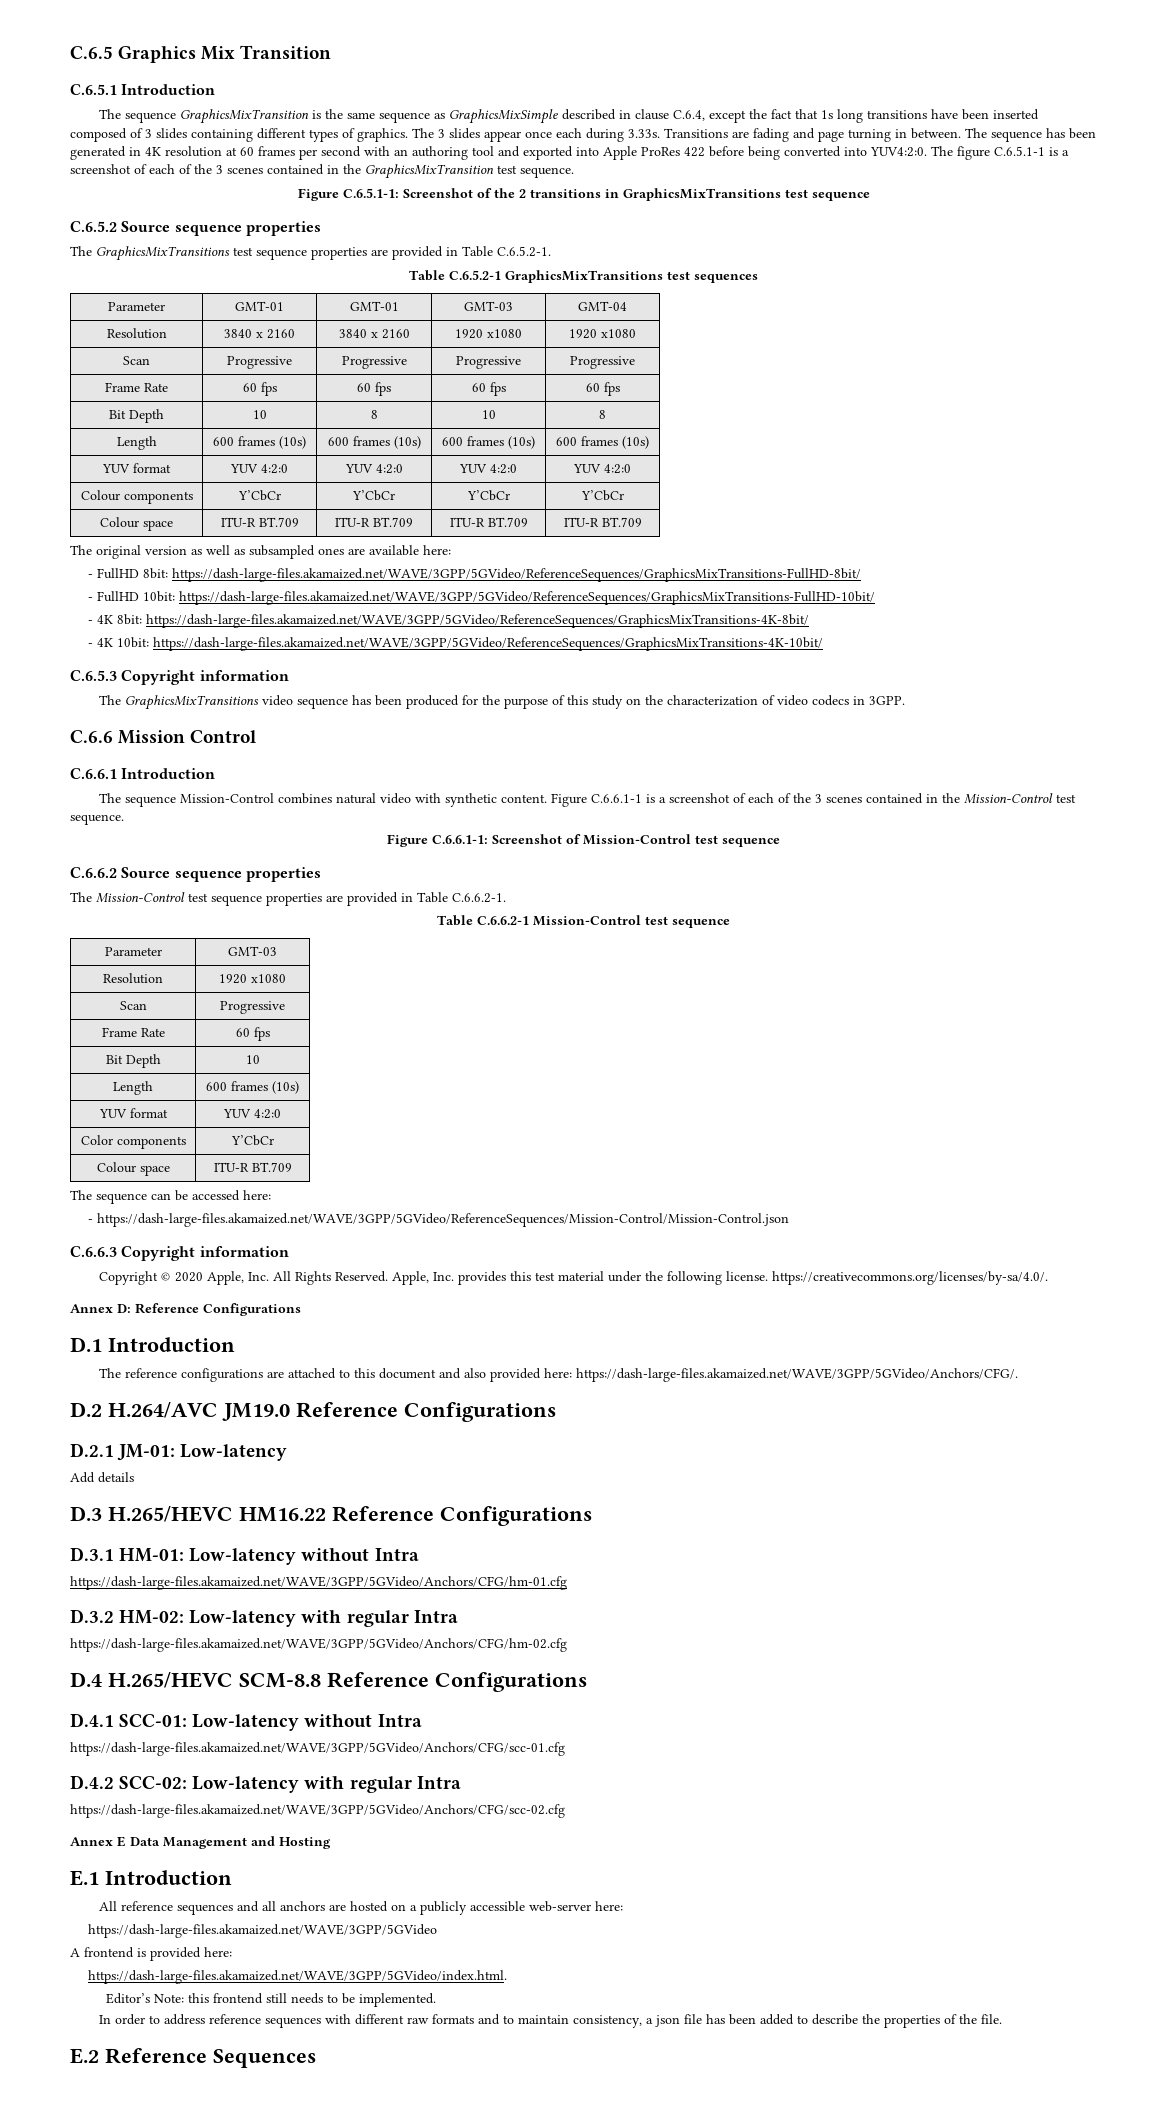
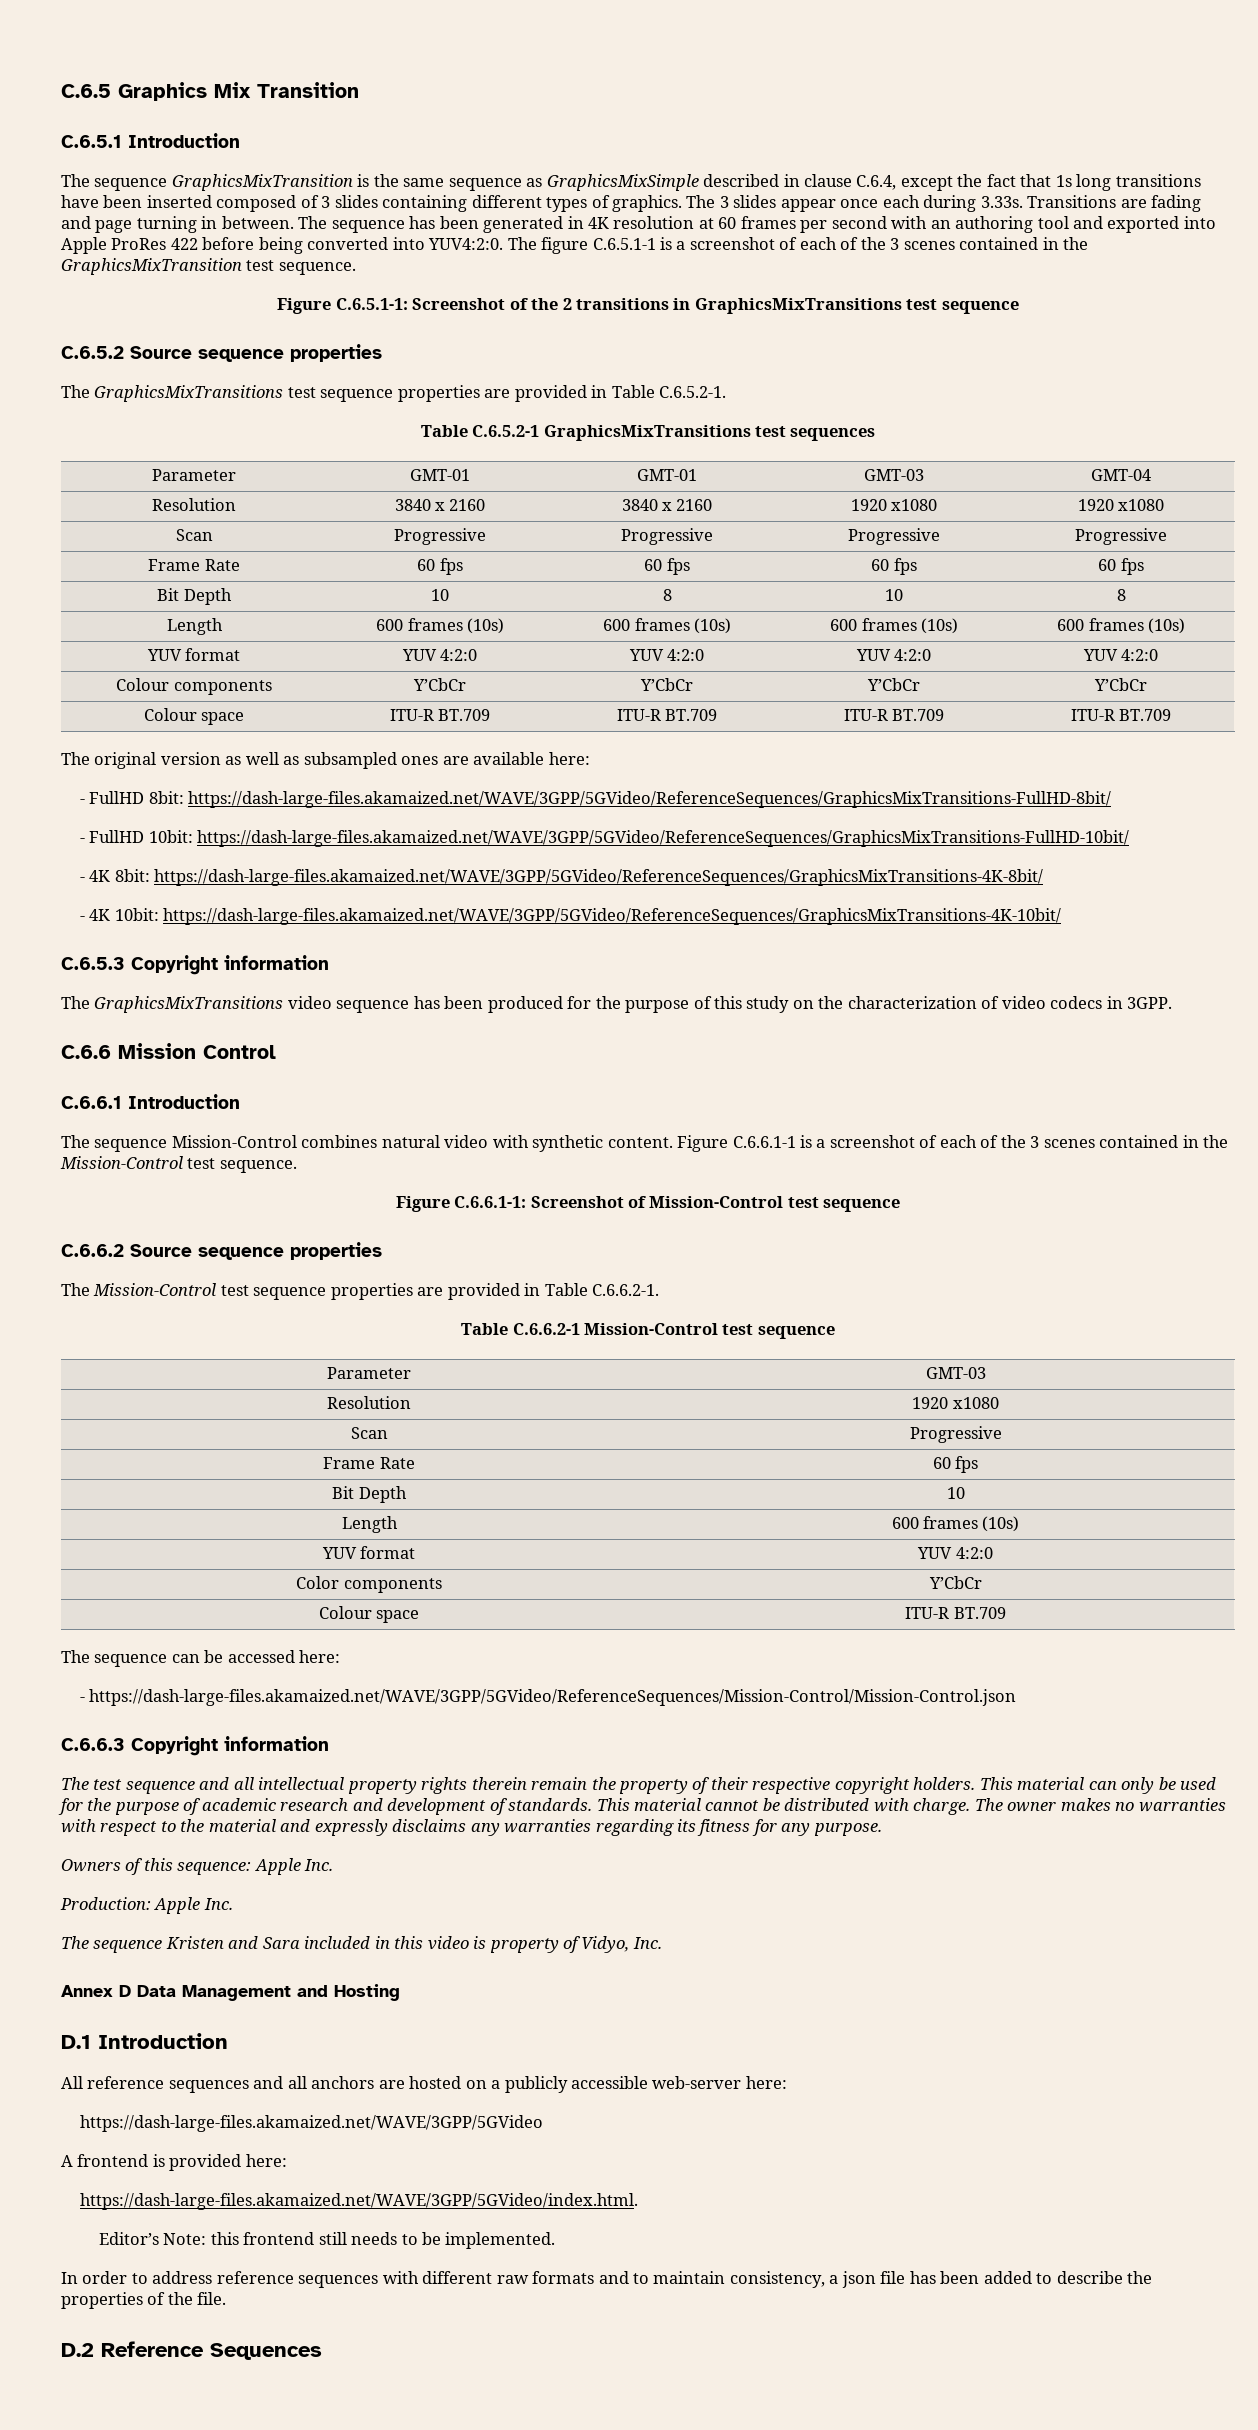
[99,1271,1049,1285] [70,1303,301,1316] [70,1337,235,1352] [99,1368,1019,1382] [70,1402,556,1422] [70,1443,288,1461] [70,1472,134,1483] [70,1506,592,1526] [70,1547,419,1565] [70,1576,567,1590] [70,1609,458,1627] [70,1638,567,1652] [70,1672,587,1692] [70,1713,422,1731] [70,1742,565,1756] [70,1775,461,1793] [70,1804,565,1818] [70,1836,126,1847] Copyright © 2020 Apple, Inc. All Rights Reserved. Apple, Inc. provides this test material under the following license. https://creativecommons.org/licenses/by-sa/4.0/. // Annex D: Reference Configurations // D.1 Introduction // The reference configurations are attached to this document and also provided here: https://dash-large-files.akamaized.net/WAVE/3GPP/5GVideo/Anchors/CFG/. // D.2 H.264/AVC JM19.0 Reference Configurations // D.2.1 JM-01: Low-latency // Add details // D.3 H.265/HEVC HM16.22 Reference Configurations // D.3.1 HM-01: Low-latency without Intra // https://dash-large-files.akamaized.net/WAVE/3GPP/5GVideo/Anchors/CFG/hm-01.cfg // D.3.2 HM-02: Low-latency with regular Intra // https://dash-large-files.akamaized.net/WAVE/3GPP/5GVideo/Anchors/CFG/hm-02.cfg // D.4 H.265/HEVC SCM-8.8 Reference Configurations // D.4.1 SCC-01: Low-latency without Intra // https://dash-large-files.akamaized.net/WAVE/3GPP/5GVideo/Anchors/CFG/scc-01.cfg // D.4.2 SCC-02: Low-latency with regular Intra // https://dash-large-files.akamaized.net/WAVE/3GPP/5GVideo/Anchors/CFG/scc-02.cfg // Annex E -> [61,1777,1217,1794] [58,1798,1226,1815] [61,1819,882,1836] [61,1858,334,1875] [60,1897,233,1914] [61,1936,662,1953] [61,1985,131,1997] The test sequence and all intellectual property rights therein remain the property of their respective copyright holders. This material can only be used for the purpose of academic research and development of standards. This material cannot be distributed with charge. The owner makes no warranties with respect to the material and expressly disclaims any warranties regarding its fitness for any purpose. // Owners of this sequence: Apple Inc. // Production: Apple Inc. // The sequence Kristen and Sara included in this video is property of Vidyo, Inc. // Annex D
[70,1870,99,1886] E.1 -> [61,2035,91,2049] D.1
[70,2048,99,2064] E.2 -> [61,2343,94,2357] D.2

